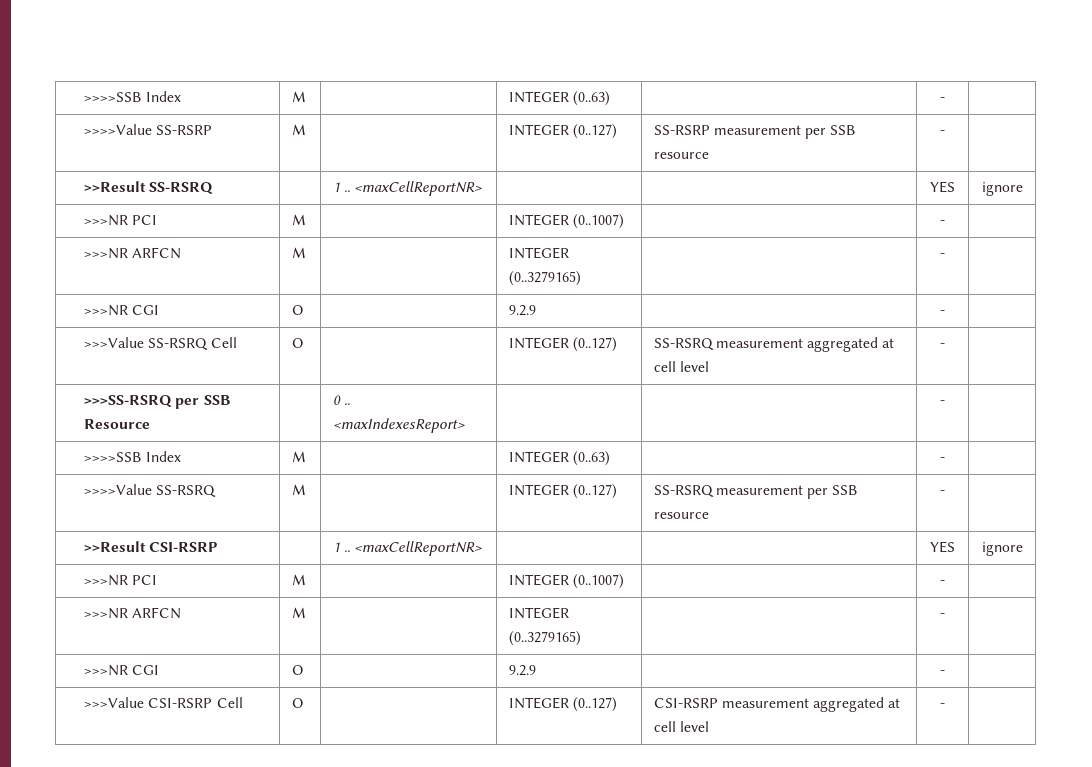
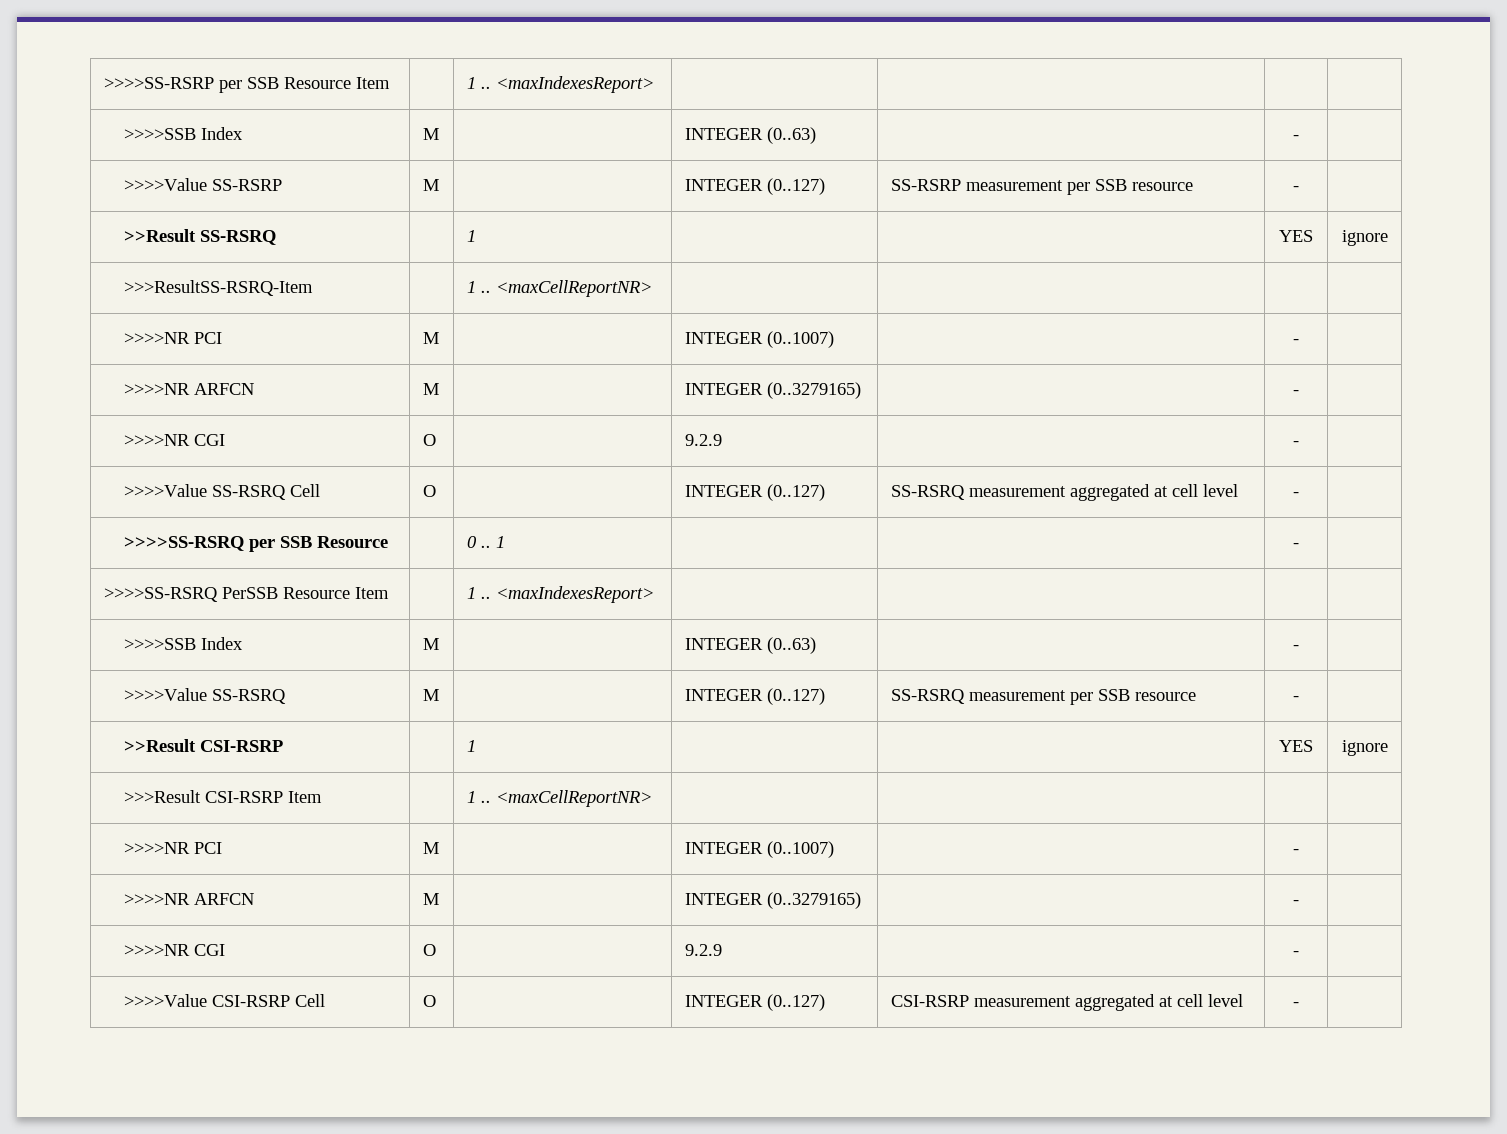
(84, 97) none -> [103,77,390,93] [466,76,654,93] >>>>SS-RSRP per SSB Resource Item | | 1 .. <maxIndexesReport> | | | | //
[344,181,483,196] [930,181,955,193] [981,182,1023,196] [84,215,158,226] [291,214,306,225] [508,214,625,229] [940,220,945,225] [84,247,182,259] [291,247,306,258] [508,247,569,259] [508,271,581,286] [940,253,945,258] [84,305,160,316] [291,305,303,315] [508,305,536,316] [940,310,945,315] [84,337,145,348] .. <maxCellReportNR> | | | YES | ignore // >>>NR PCI | M | | INTEGER (0..1007) | | - | // >>>NR ARFCN | M | | INTEGER (0..3279165) | | - | // >>>NR CGI | O | | 9.2.9 | | - | // >>>Value -> [1279,230,1313,242] [1341,230,1388,246] [123,280,313,296] [466,280,652,297] [123,332,222,344] [422,332,439,344] [684,331,834,348] [1293,339,1299,344] [123,383,254,395] [422,383,439,395] [684,382,861,399] [1293,390,1299,395] [123,434,225,446] [422,434,436,446] [684,434,722,446] [1293,441,1299,446] [123,484,207,497] | | | YES | ignore // >>>ResultSS-RSRQ-Item | | 1 .. <maxCellReportNR> | | | | // >>>>NR PCI | M | | INTEGER (0..1007) | | - | // >>>>NR ARFCN | M | | INTEGER (0..3279165) | | - | // >>>>NR CGI | O | | 9.2.9 | | - | // >>>>Value
[84,395,173,408] >>>SS-RSRQ -> [123,536,244,551] >>>>SS-RSRQ
[332,418,465,433] [940,400,945,405] <maxIndexesReport> | | | - -> [495,536,505,548] [1293,543,1299,548] [103,587,389,602] [466,586,654,603] 1 | | | - | // >>>>SS-RSRQ PerSSB Resource Item | | 1 .. <maxIndexesReport> | | |
[344,541,483,556] [930,541,955,553] [981,542,1023,556] [84,575,158,586] [291,574,306,585] [508,574,625,589] [940,580,945,585] [84,607,182,619] [291,607,306,618] [508,607,569,619] [508,631,581,646] [940,613,945,618] [84,665,160,676] [291,665,303,675] [508,665,536,676] [940,670,945,675] [84,697,145,708] .. <maxCellReportNR> | | | YES | ignore // >>>NR PCI | M | | INTEGER (0..1007) | | - | // >>>NR ARFCN | M | | INTEGER (0..3279165) | | - | // >>>NR CGI | O | | 9.2.9 | | - | // >>>Value -> [1279,740,1313,752] [1341,740,1388,756] [123,790,322,803] [466,790,652,807] [123,842,222,854] [422,842,439,854] [684,841,834,858] [1293,849,1299,854] [123,893,254,905] [422,893,439,905] [684,892,861,909] [1293,900,1299,905] [123,944,225,956] [422,944,436,956] [684,944,722,956] [1293,951,1299,956] [123,994,207,1007] | | | YES | ignore // >>>Result CSI-RSRP Item | | 1 .. <maxCellReportNR> | | | | // >>>>NR PCI | M | | INTEGER (0..1007) | | - | // >>>>NR ARFCN | M | | INTEGER (0..3279165) | | - | // >>>>NR CGI | O | | 9.2.9 | | - | // >>>>Value

